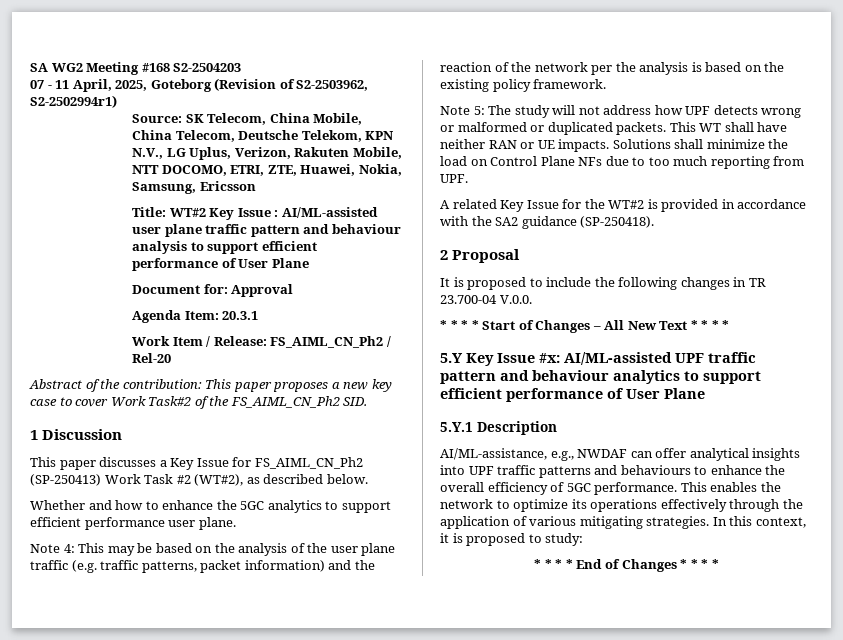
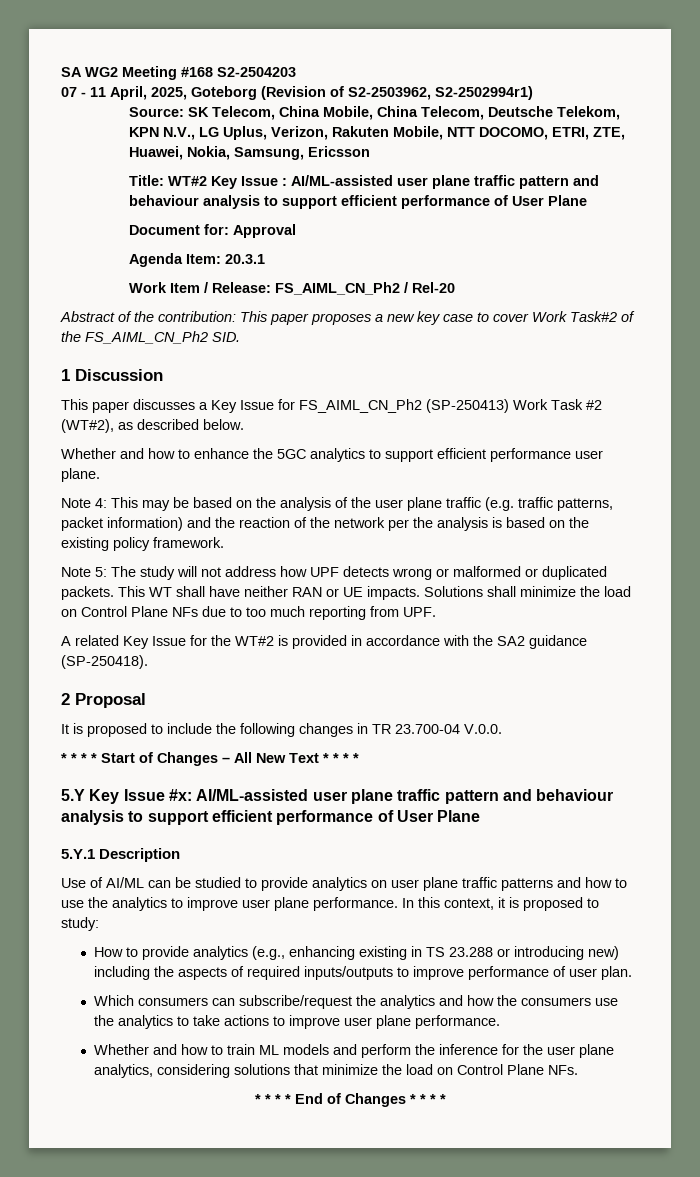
[675,352,756,363] [440,370,680,384] UPF traffic pattern and behaviour analytics -> [312,789,614,804] [61,810,124,825] user plane traffic pattern and behaviour analysis
[440,448,801,461] [440,465,786,478] [440,482,781,495] [440,499,803,512] [440,516,710,529] AI/ML-assistance, e.g., NWDAF can offer analytical insights into UPF traffic patterns and behaviours to enhance the overall efficiency of 5GC performance. This enables the network to optimize its operations effectively through the application of various mitigating strategies. -> [61,877,627,891] [61,897,398,911] Use of AI/ML can be studied to provide analytics on user plane traffic patterns and how to use the analytics to improve user plane performance.
(584, 539) none -> [93,946,619,960] [93,966,632,980] [93,995,618,1009] [93,1015,500,1029] [93,1044,614,1058] [93,1064,578,1078] // How to provide analytics (e.g., enhancing existing in TS 23.288 or introducing new) including the aspects of required inputs/outputs to improve performance of user plan. // Which consumers can subscribe/request the analytics and how the consumers use the analytics to take actions to improve user plane performance. // Whether and how to train ML models and perform the inference for the user plane analytics, considering solutions that minimize the load on Control Plane NFs.

